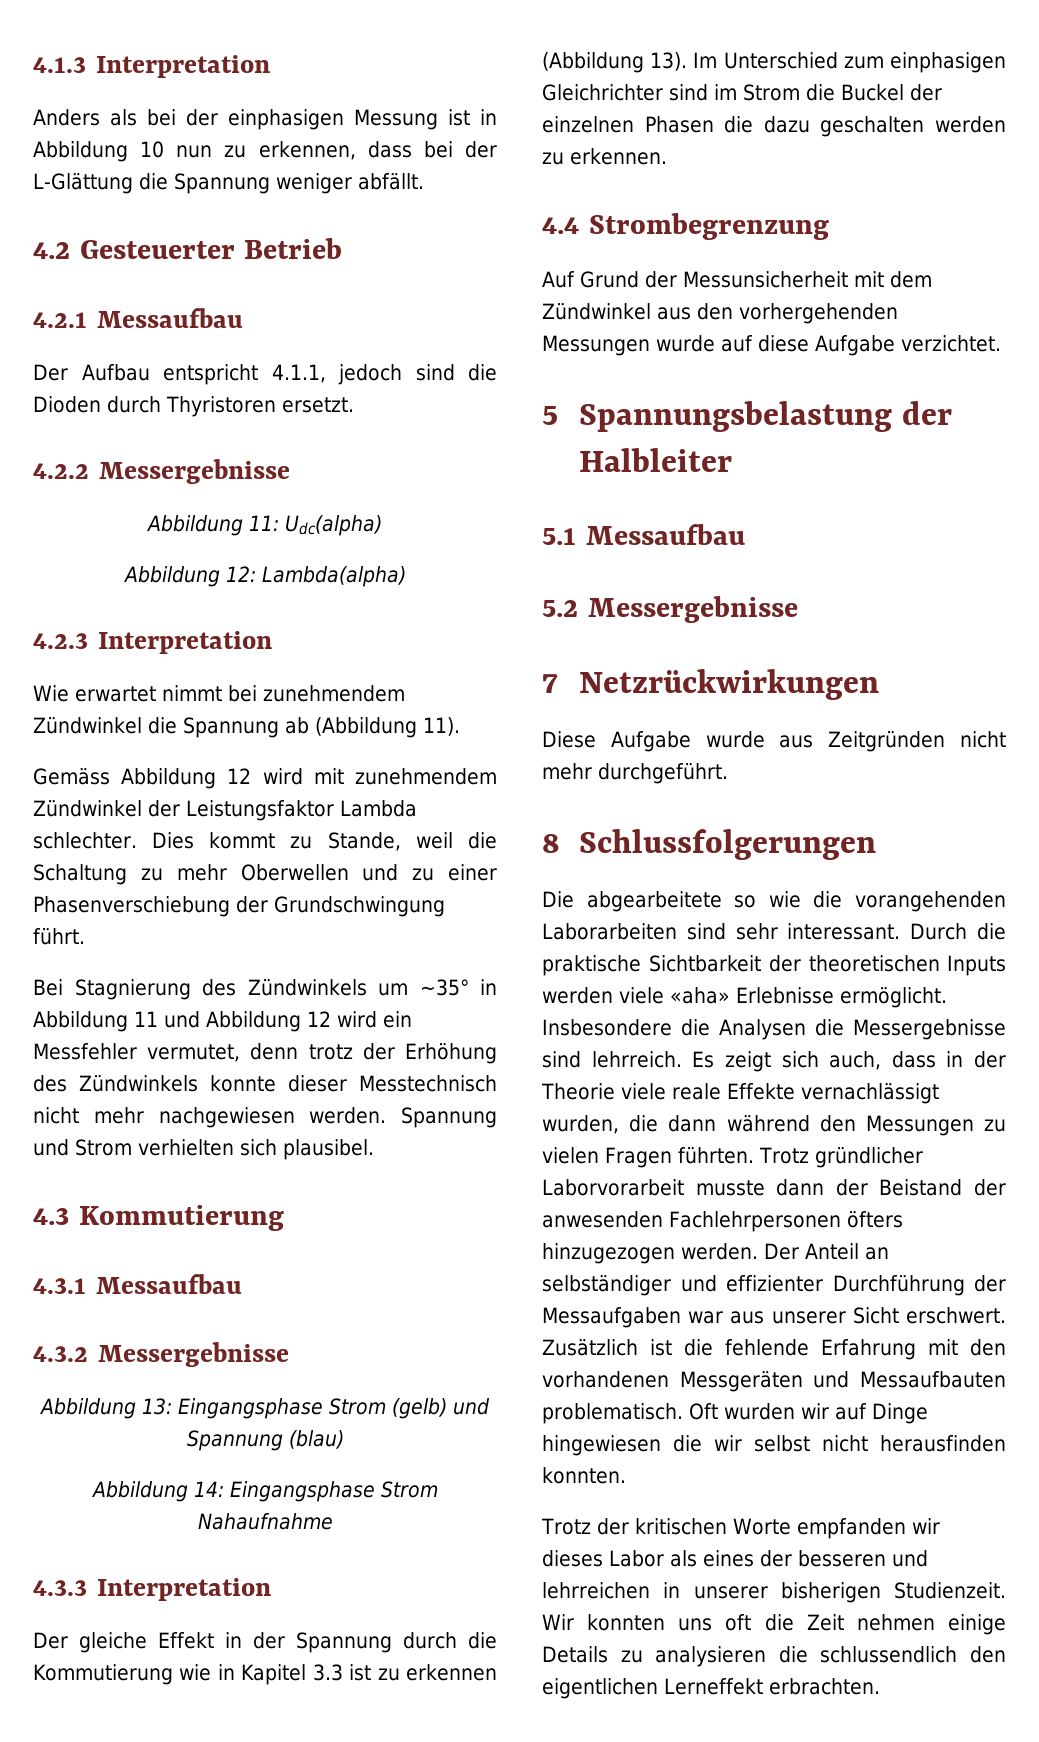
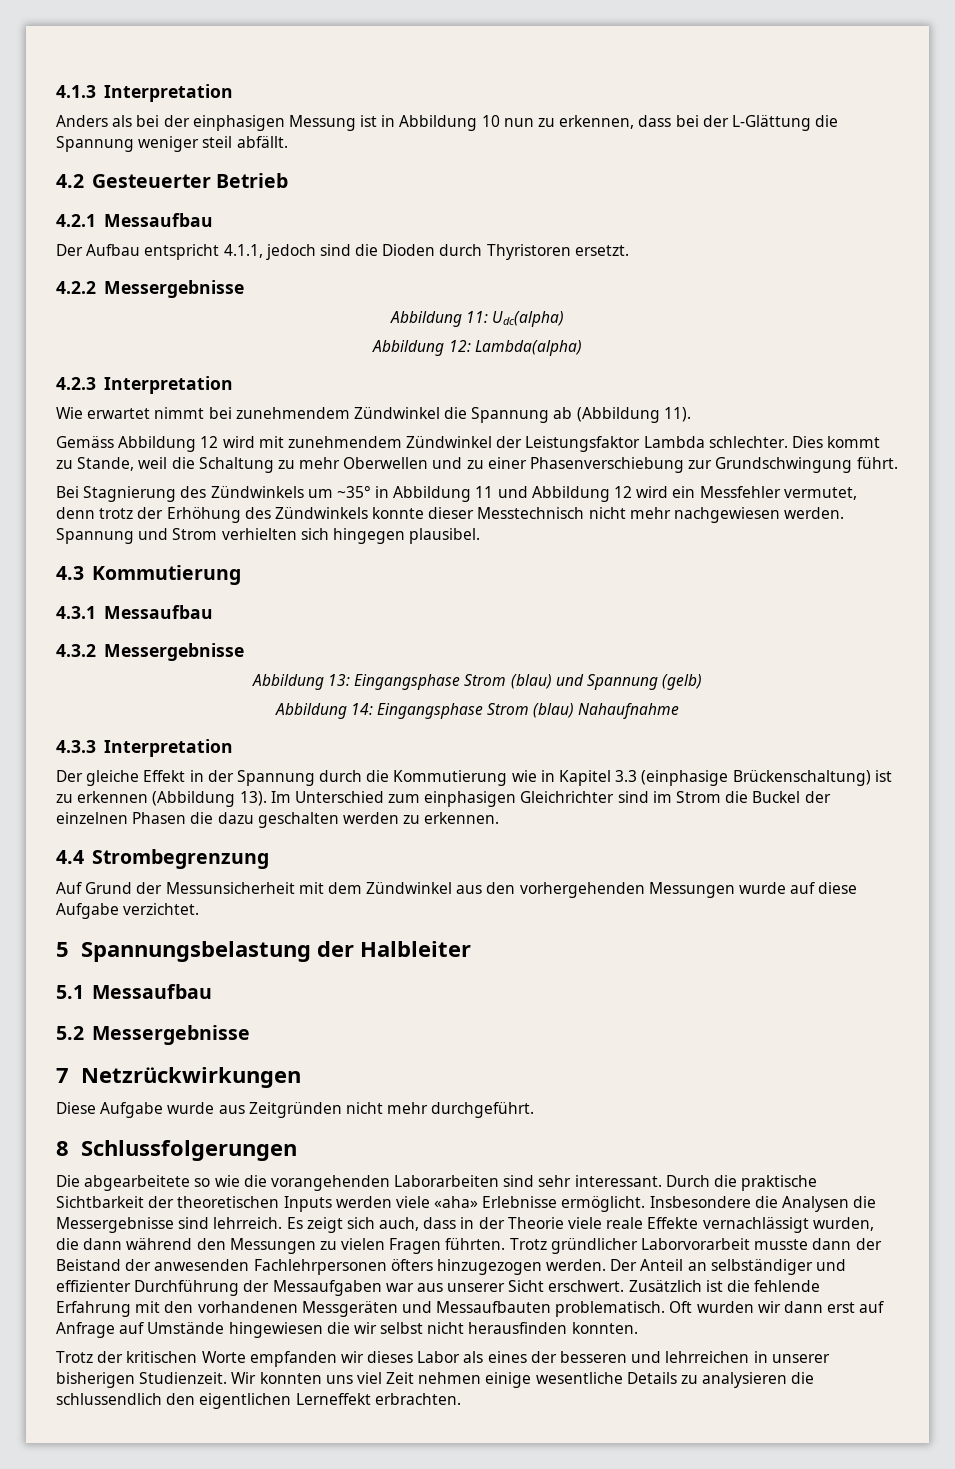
(353, 183) none -> [202,136,233,148] steil
[236,896,268,913] der -> [688,460,713,469] zur
(277, 1147) none -> [332,528,405,544] hingegen
[392,1398,447,1419] (gelb) -> [510,674,552,689] (blau)
[288,1430,344,1449] (blau) -> [662,674,703,690] (gelb)
(438, 1489) none -> [533,703,575,718] (blau)
(343, 1672) none -> [641,770,871,786] (einphasige Brückenschaltung)
[835,1403,928,1424] auf Dinge -> [784,1301,885,1313] [56,1322,225,1338] dann erst auf Anfrage auf Umstände
[725,1614,794,1631] oft die -> [356,1372,382,1384] viel
(1006, 1624) none -> [535,1372,623,1384] wesentliche

